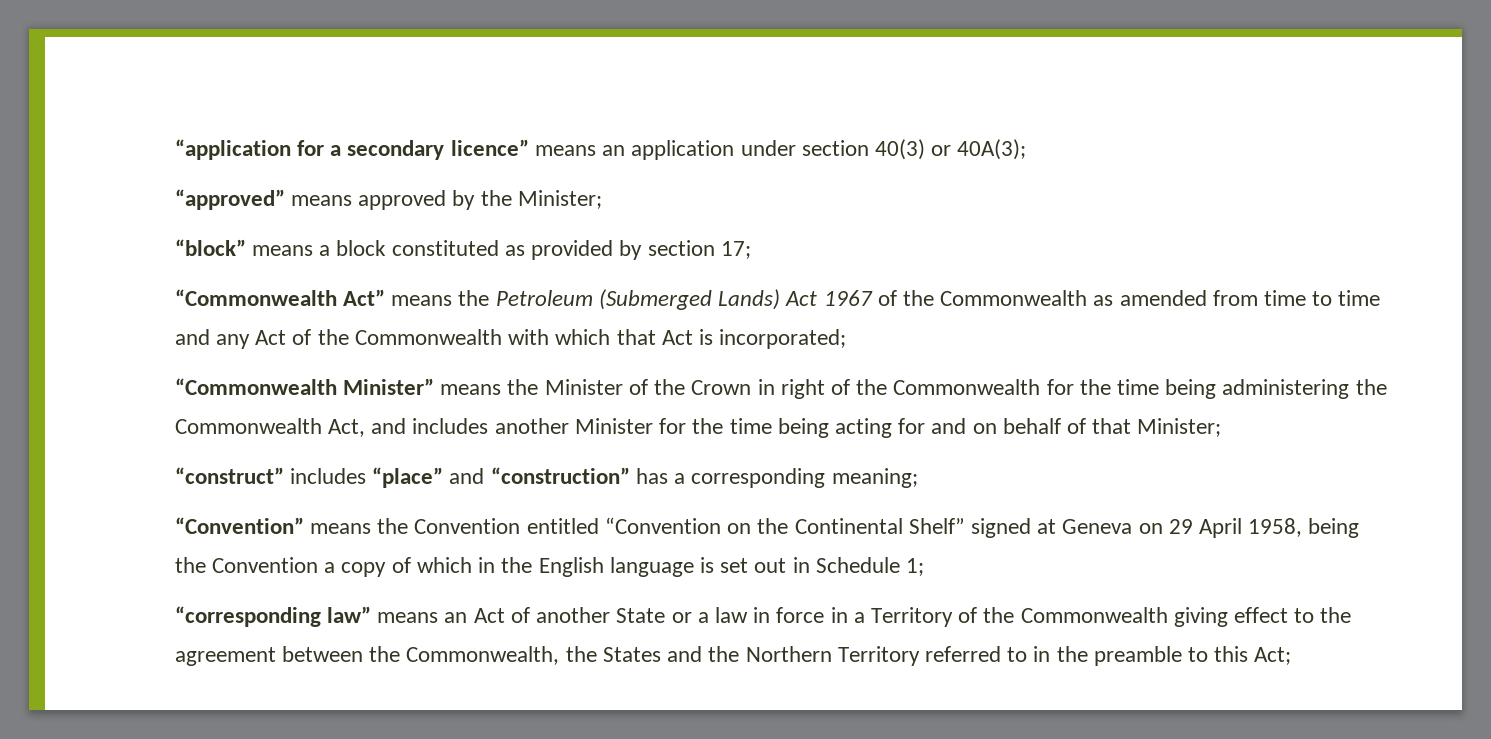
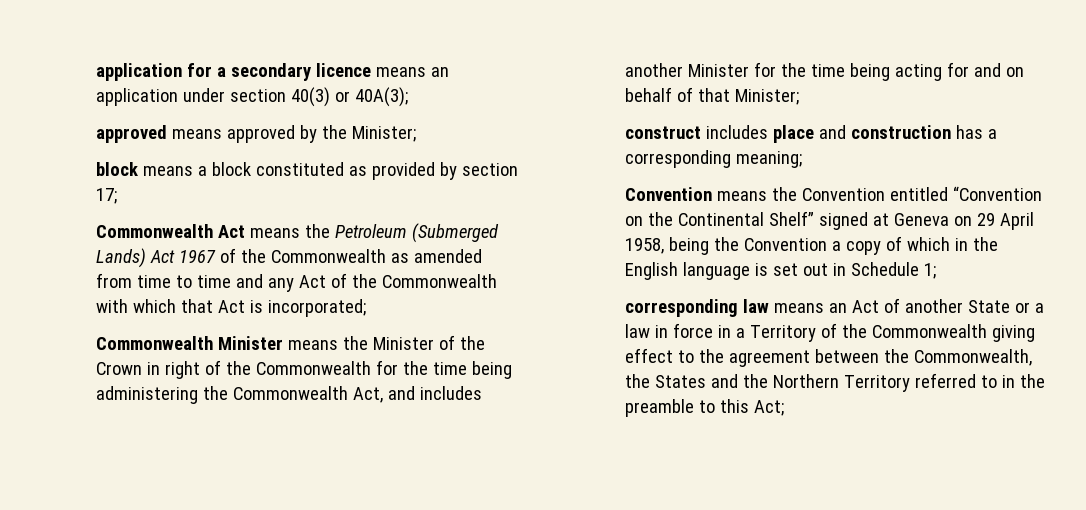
[174,139,291,160] “application -> [96,63,183,81] application
[450,139,529,156] licence” -> [316,63,372,77] licence
[174,189,285,210] “approved” -> [96,125,168,143] approved
[174,239,246,256] “block” -> [96,162,139,176] block
[174,289,386,306] “Commonwealth Act” -> [96,224,246,238] Commonwealth Act
[174,378,435,395] “Commonwealth Minister” -> [96,336,284,350] Commonwealth Minister
[174,467,630,488] “construct” includes “place” and “construction” -> [625,125,952,143] construct includes place and construction
[174,517,304,534] “Convention” -> [625,187,713,201] Convention
[174,606,372,627] “corresponding law” -> [625,299,770,317] corresponding law

